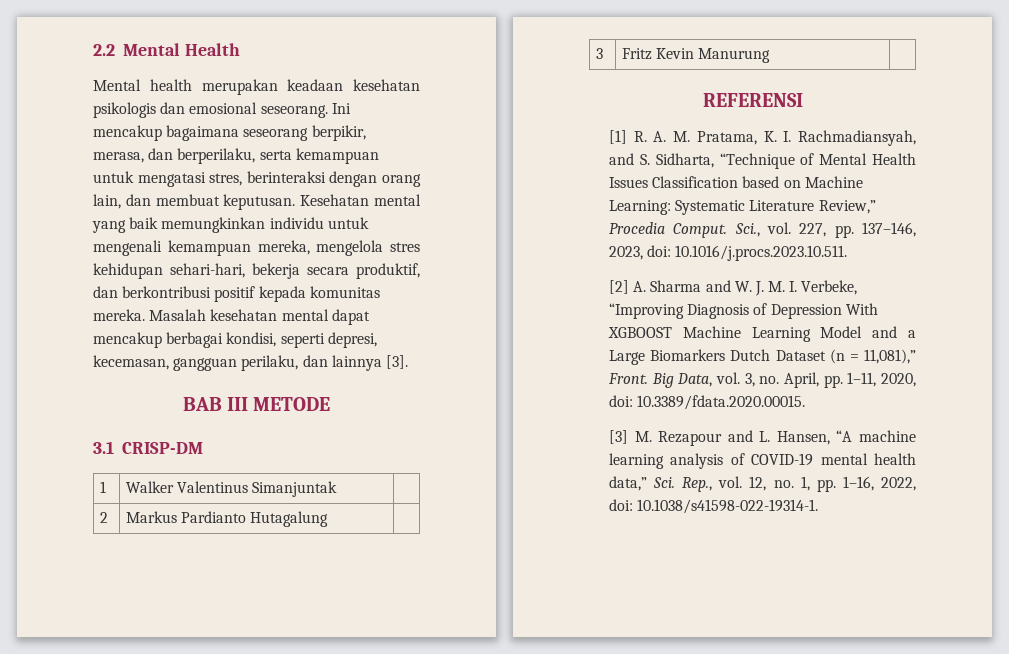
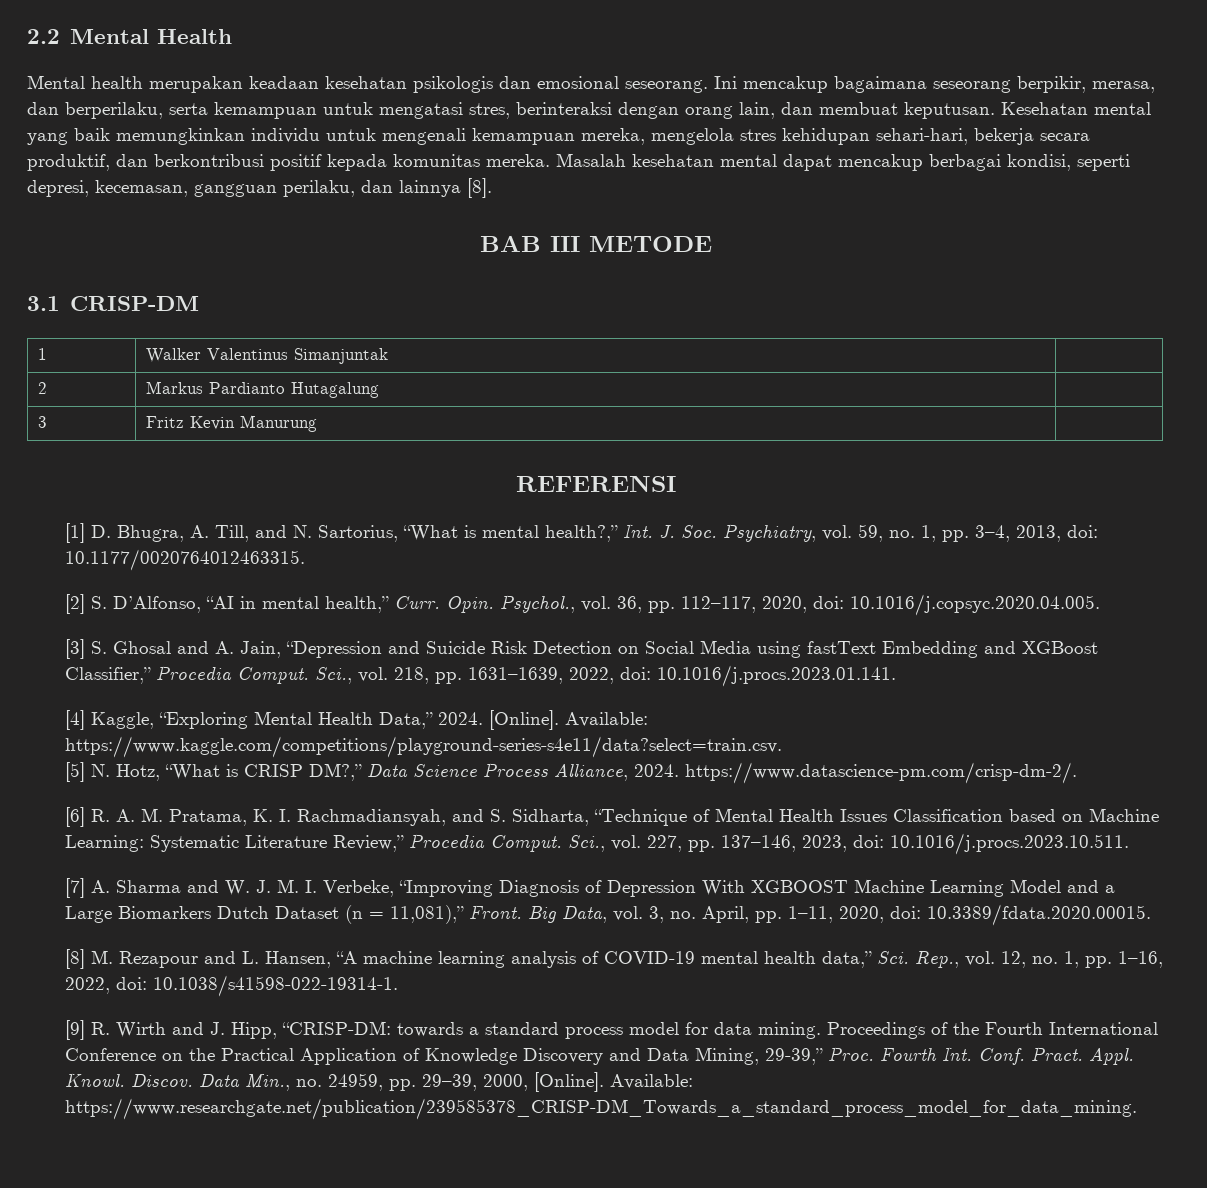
[385,355,408,369] [3]. -> [467,178,492,198] [8].
(627, 137) none -> [90,524,1098,542] [64,549,305,571] [64,594,1100,616] [64,639,1098,659] [64,665,896,687] [64,710,648,730] [64,736,782,758] [64,762,1077,784] [64,807,85,827] D. Bhugra, A. Till, and N. Sartorius, “What is mental health?,” Int. J. Soc. Psychiatry, vol. 59, no. 1, pp. 3–4, 2013, doi: 10.1177/0020764012463315. // [2] S. D’Alfonso, “AI in mental health,” Curr. Opin. Psychol., vol. 36, pp. 112–117, 2020, doi: 10.1016/j.copsyc.2020.04.005. // [3] S. Ghosal and A. Jain, “Depression and Suicide Risk Detection on Social Media using fastText Embedding and XGBoost Classifier,” Procedia Comput. Sci., vol. 218, pp. 1631–1639, 2022, doi: 10.1016/j.procs.2023.01.141. // [4] Kaggle, “Exploring Mental Health Data,” 2024. [Online]. Available: https://www.kaggle.com/competitions/playground-series-s4e11/data?select=train.csv. // [5] N. Hotz, “What is CRISP DM?,” Data Science Process Alliance, 2024. https://www.datascience-pm.com/crisp-dm-2/. // [6]
[608,280,629,294] [2] -> [64,878,85,898] [7]
[608,430,628,444] [3] -> [64,949,85,969] [8]
(819, 506) none -> [64,1020,1158,1040] [64,1047,1134,1065] [64,1072,693,1092] [64,1098,1137,1120] // [9] R. Wirth and J. Hipp, “CRISP-DM: towards a standard process model for data mining. Proceedings of the Fourth International Conference on the Practical Application of Knowledge Discovery and Data Mining, 29-39,” Proc. Fourth Int. Conf. Pract. Appl. Knowl. Discov. Data Min., no. 24959, pp. 29–39, 2000, [Online]. Available: https://www.researchgate.net/publication/239585378_CRISP-DM_Towards_a_standard_process_model_for_data_mining.

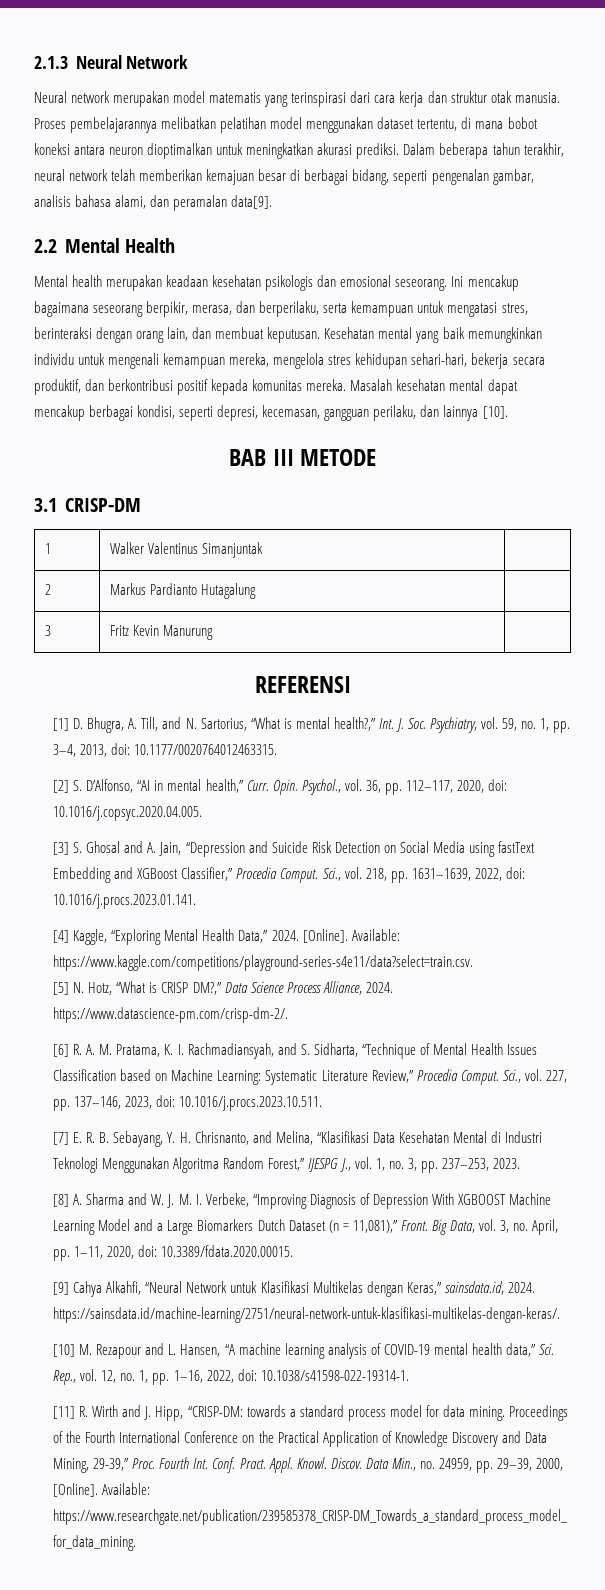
(27, 36) none -> [34,55,189,69] [34,91,560,107] [34,117,538,133] [34,143,564,159] [34,169,534,185] [34,195,273,211] 2.1.3 Neural Network // Neural network merupakan model matematis yang terinspirasi dari cara kerja dan struktur otak manusia. Proses pembelajarannya melibatkan pelatihan model menggunakan dataset tertentu, di mana bobot koneksi antara neuron dioptimalkan untuk meningkatkan akurasi prediksi. Dalam beberapa tahun terakhir, neural network telah memberikan kemajuan besar di berbagai bidang, seperti pengenalan gambar, analisis bahasa alami, dan peramalan data[9]. //
[467,178,492,198] [8]. -> [482,406,508,419] [10].
(85, 888) none -> [73,1131,542,1147] [53,1157,520,1173] [53,1194,70,1207] E. R. B. Sebayang, Y. H. Chrisnanto, and Melina, “Klasifikasi Data Kesehatan Mental di Industri Teknologi Menggunakan Algoritma Random Forest,” IJESPG J., vol. 1, no. 3, pp. 237–253, 2023. // [8]
[64,949,85,969] [8] -> [53,1281,535,1297] [53,1307,561,1323] [53,1344,76,1357] [9] Cahya Alkahfi, “Neural Network untuk Klasifikasi Multikelas dengan Keras,” sainsdata.id, 2024. https://sainsdata.id/machine-learning/2751/neural-network-untuk-klasifikasi-multikelas-dengan-keras/. // [10]
[64,1020,85,1040] [9] -> [53,1406,76,1419] [11]

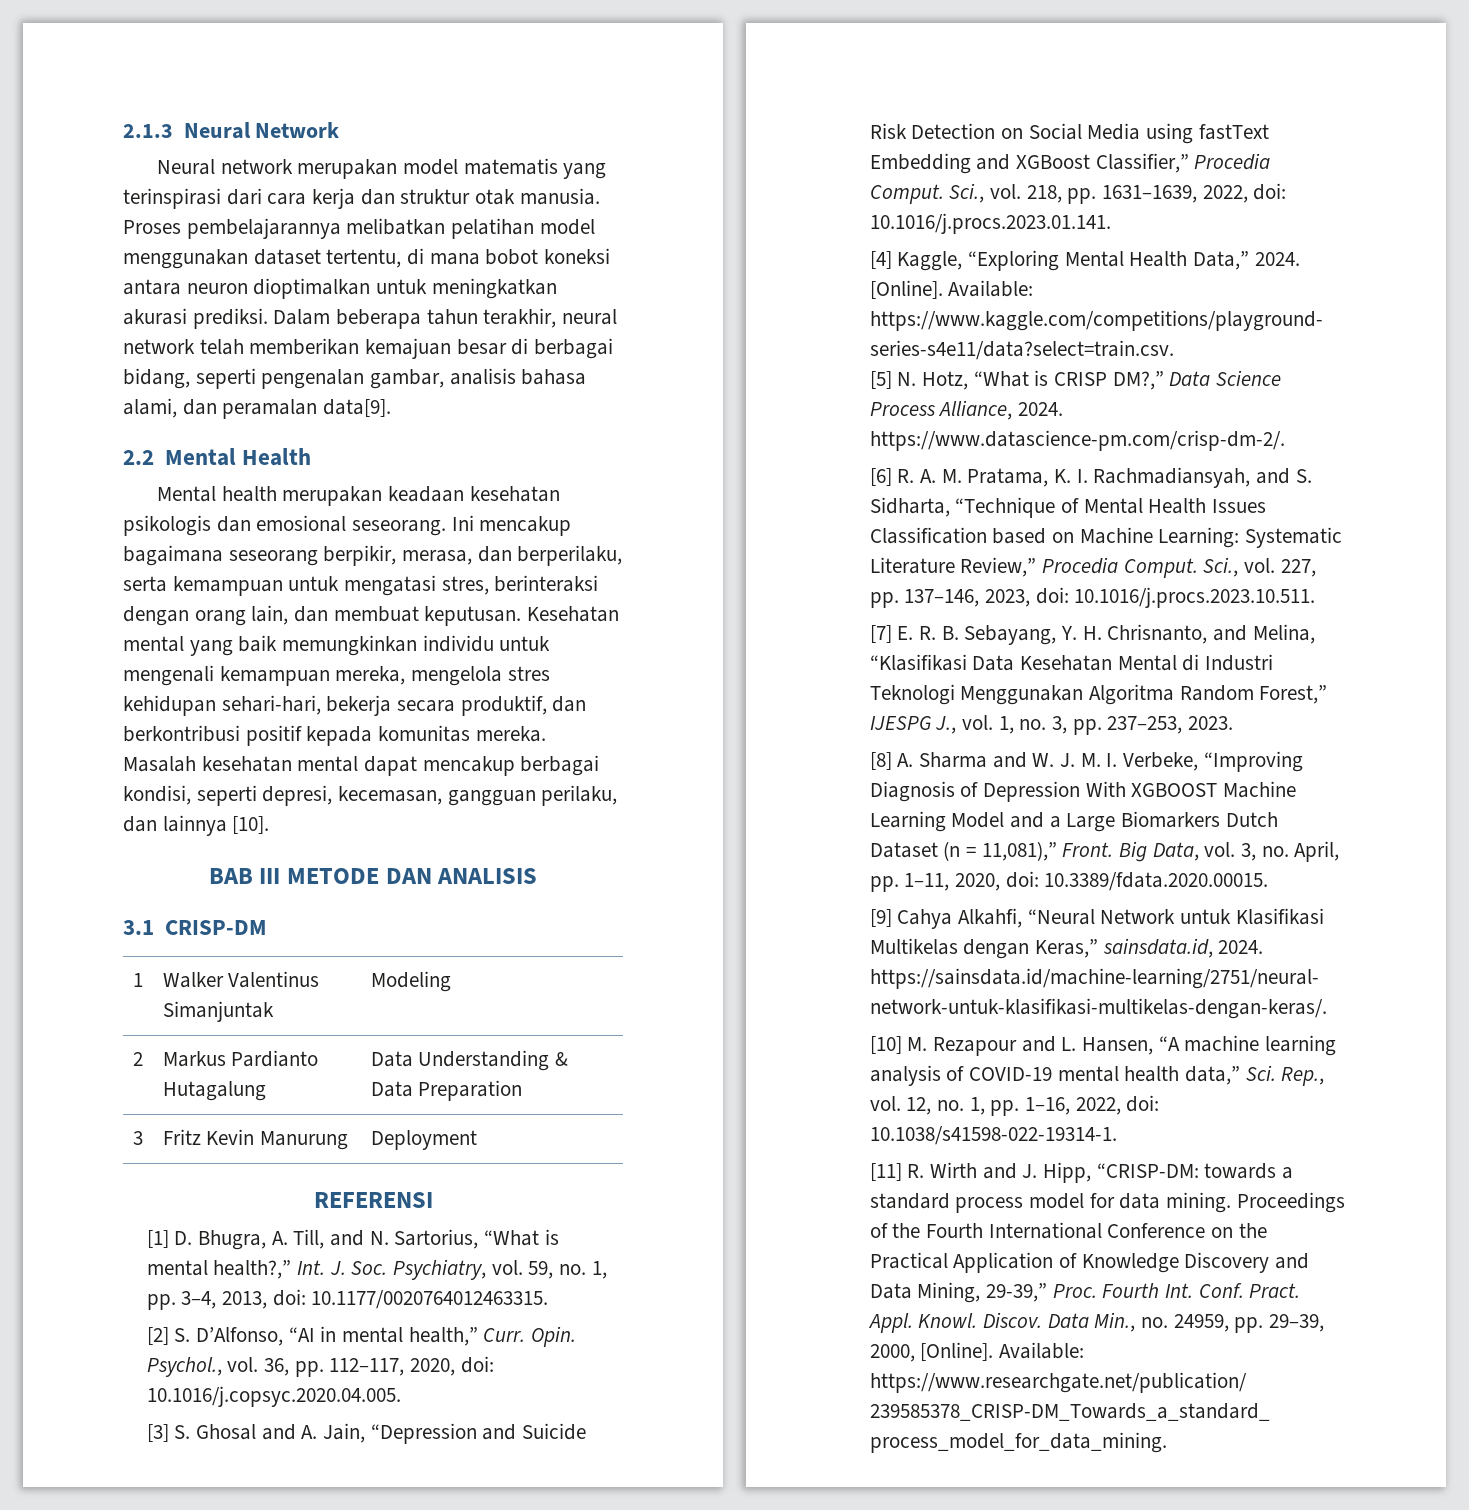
(376, 457) none -> [385,868,538,884] DAN ANALISIS
(263, 550) none -> [370,971,451,992] Modeling
(256, 591) none -> [370,1050,568,1071] [370,1080,523,1101] Data Understanding & Data Preparation
(213, 632) none -> [370,1130,477,1150] Deployment

